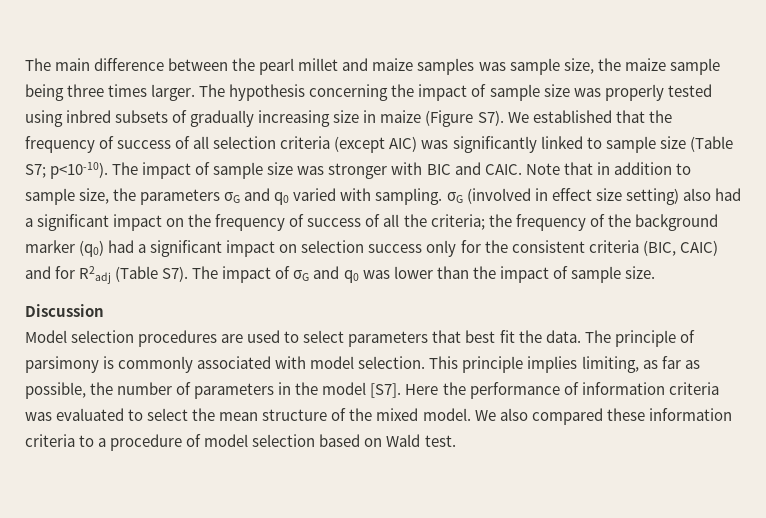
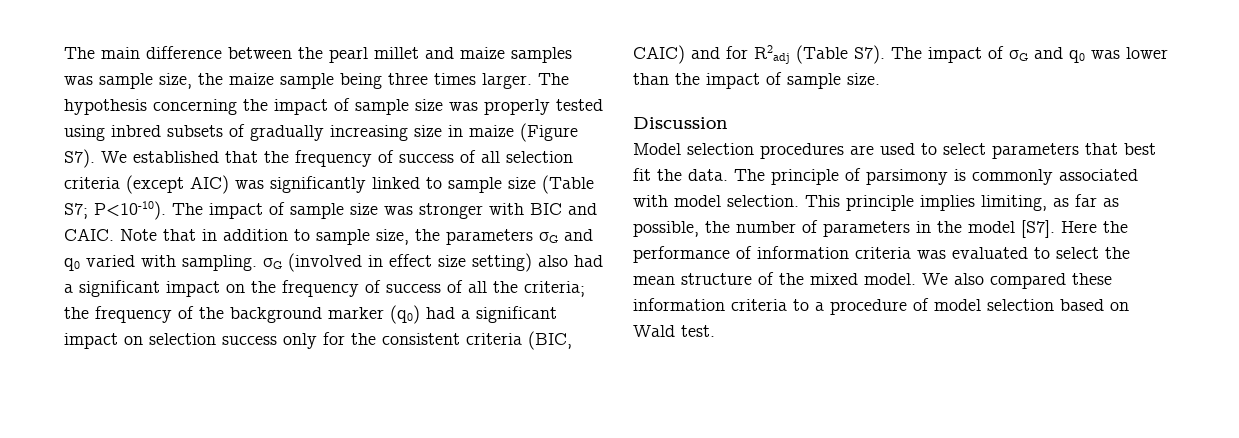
[50,162,109,179] p<10-10). -> [94,201,166,220] P<10-10).

